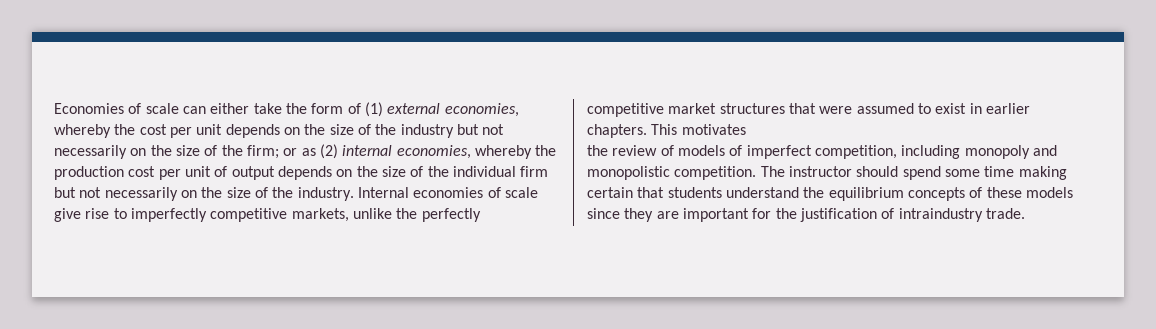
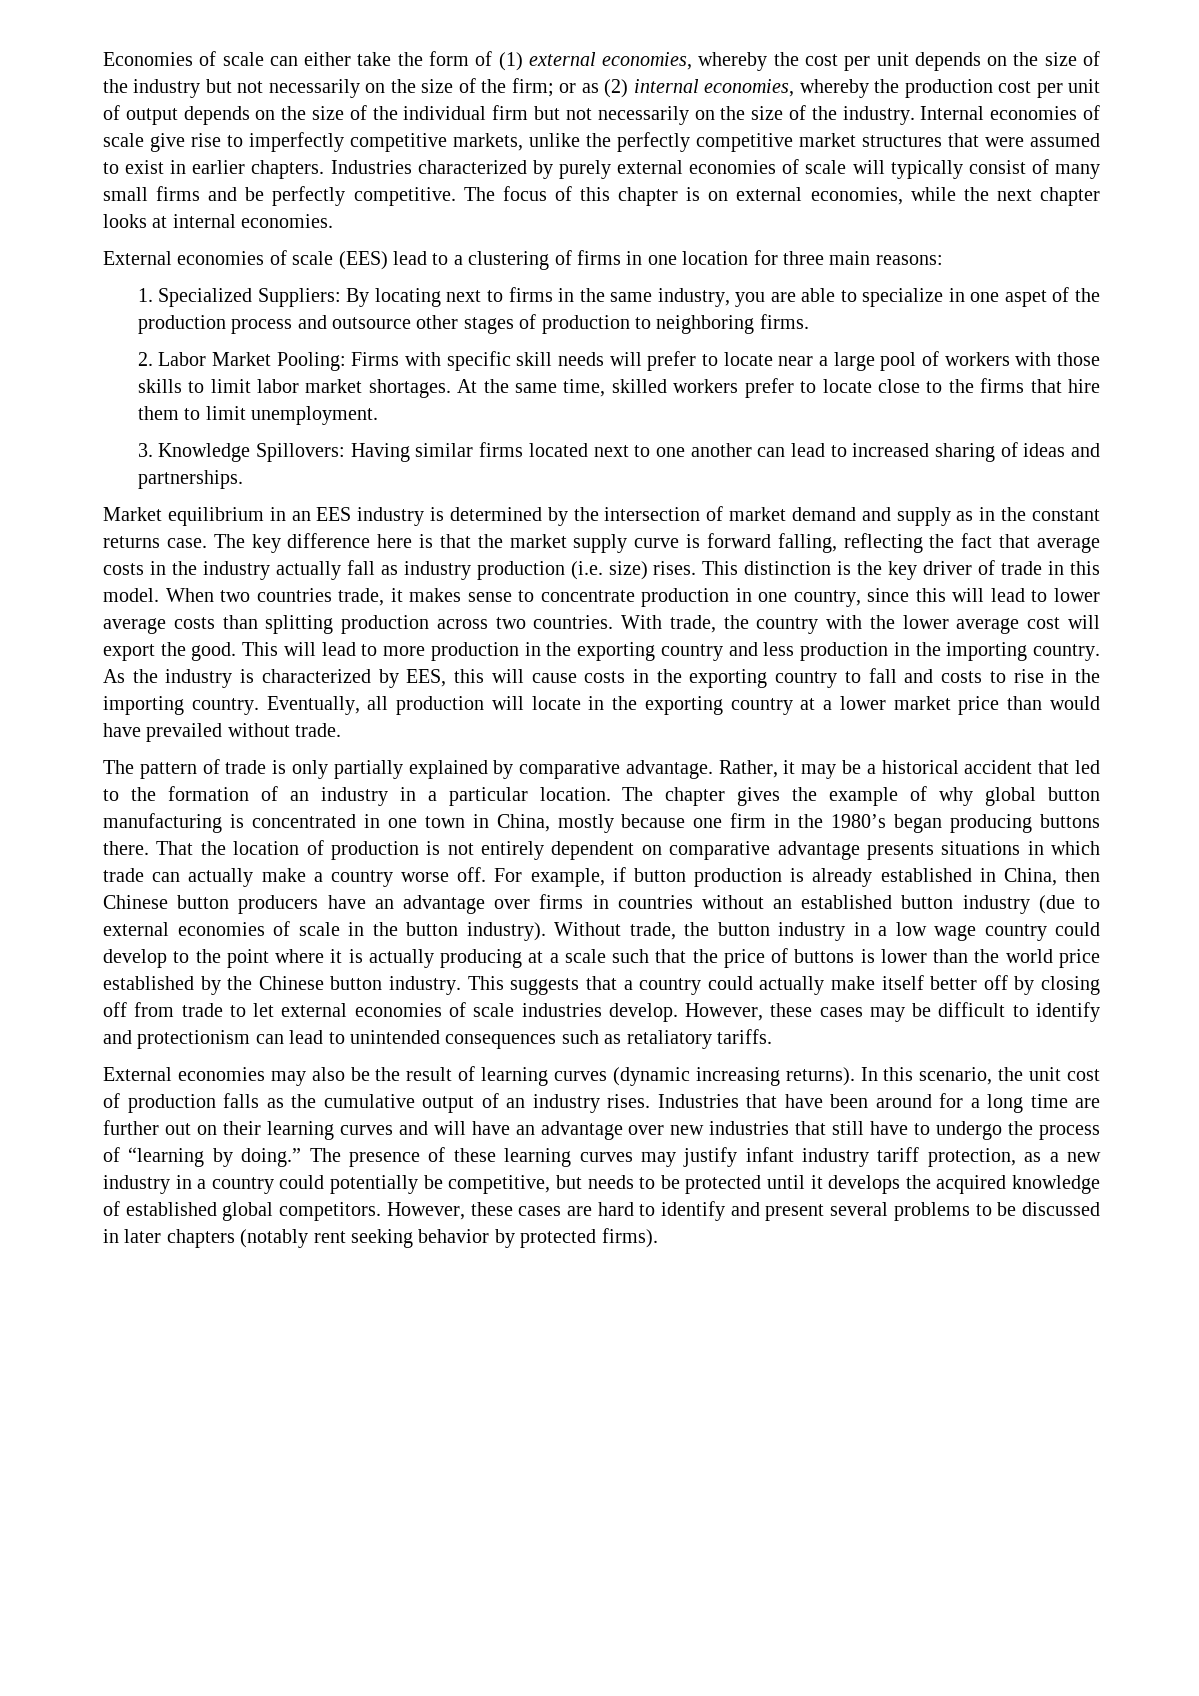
[651,124,746,135] [587,145,1057,159] [587,166,1067,180] [587,187,1073,201] [587,208,1025,222] This motivates // the review of models of imperfect competition, including monopoly and monopolistic competition. The instructor should spend some time making certain that students understand the equilibrium concepts of these models since they are important for the justification of intraindustry trade. -> [330,159,1100,179] [103,186,1100,206] [103,214,334,228] [103,250,943,270] [137,287,1101,307] [137,314,809,334] [137,351,1100,371] [137,378,1100,398] [137,406,378,425] [137,442,1100,462] [137,470,243,489] [103,506,1101,526] [103,533,1101,553] [103,560,1101,580] [103,588,1100,607] [103,615,1100,634] [103,642,1100,661] [103,668,1101,688] [103,696,1100,715] [103,723,342,742] [103,759,1100,779] [103,786,1100,806] [103,813,1101,833] [103,840,1100,860] [103,867,1100,887] [103,894,1100,914] [103,921,1100,941] [103,948,1100,968] [103,975,1100,995] [103,1002,1101,1022] [103,1029,772,1049] [103,1066,1101,1086] [103,1093,1100,1113] [103,1120,1101,1140] [103,1147,1102,1167] [103,1175,1100,1194] [103,1201,1101,1221] [103,1228,658,1248] Industries characterized by purely external economies of scale will typically consist of many small firms and be perfectly competitive. The focus of this chapter is on external economies, while the next chapter looks at internal economies. // External economies of scale (EES) lead to a clustering of firms in one location for three main reasons: // 1. Specialized Suppliers: By locating next to firms in the same industry, you are able to specialize in one aspet of the production process and outsource other stages of production to neighboring firms. // 2. Labor Market Pooling: Firms with specific skill needs will prefer to locate near a large pool of workers with those skills to limit labor market shortages. At the same time, skilled workers prefer to locate close to the firms that hire them to limit unemployment. // 3. Knowledge Spillovers: Having similar firms located next to one another can lead to increased sharing of ideas and partnerships. // Market equilibrium in an EES industry is determined by the intersection of market demand and supply as in the constant returns case. The key difference here is that the market supply curve is forward falling, reflecting the fact that average costs in the industry actually fall as industry production (i.e. size) rises. This distinction is the key driver of trade in this model. When two countries trade, it makes sense to concentrate production in one country, since this will lead to lower average costs than splitting production across two countries. With trade, the country with the lower average cost will export the good. This will lead to more production in the exporting country and less production in the importing country. As the industry is characterized by EES, this will cause costs in the exporting country to fall and costs to rise in the importing country. Eventually, all production will locate in the exporting country at a lower market price than would have prevailed without trade. // The pattern of trade is only partially explained by comparative advantage. Rather, it may be a historical accident that led to the formation of an industry in a particular location. The chapter gives the example of why global button manufacturing is concentrated in one town in China, mostly because one firm in the 1980’s began producing buttons there. That the location of production is not entirely dependent on comparative advantage presents situations in which trade can actually make a country worse off. For example, if button production is already established in China, then Chinese button producers have an advantage over firms in countries without an established button industry (due to external economies of scale in the button industry). Without trade, the button industry in a low wage country could develop to the point where it is actually producing at a scale such that the price of buttons is lower than the world price established by the Chinese button industry. This suggests that a country could actually make itself better off by closing off from trade to let external economies of scale industries develop. However, these cases may be difficult to identify and protectionism can lead to unintended consequences such as retaliatory tariffs. // External economies may also be the result of learning curves (dynamic increasing returns). In this scenario, the unit cost of production falls as the cumulative output of an industry rises. Industries that have been around for a long time are further out on their learning curves and will have an advantage over new industries that still have to undergo the process of “learning by doing.” The presence of these learning curves may justify infant industry tariff protection, as a new industry in a country could potentially be competitive, but needs to be protected until it develops the acquired knowledge of established global competitors. However, these cases are hard to identify and present several problems to be discussed in later chapters (notably rent seeking behavior by protected firms).

